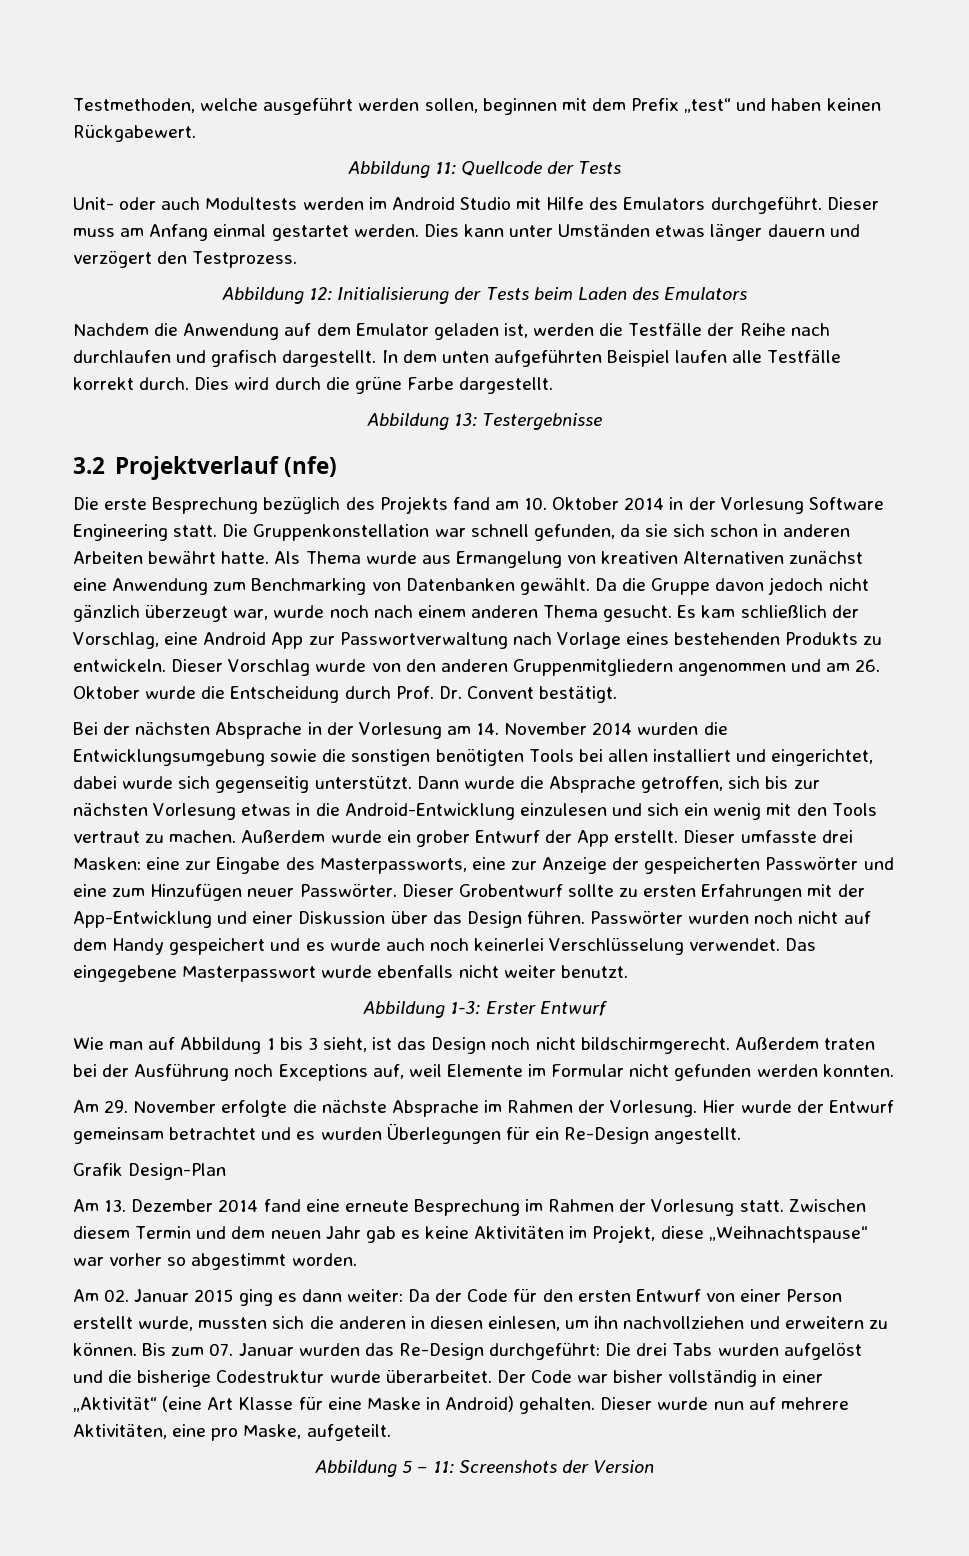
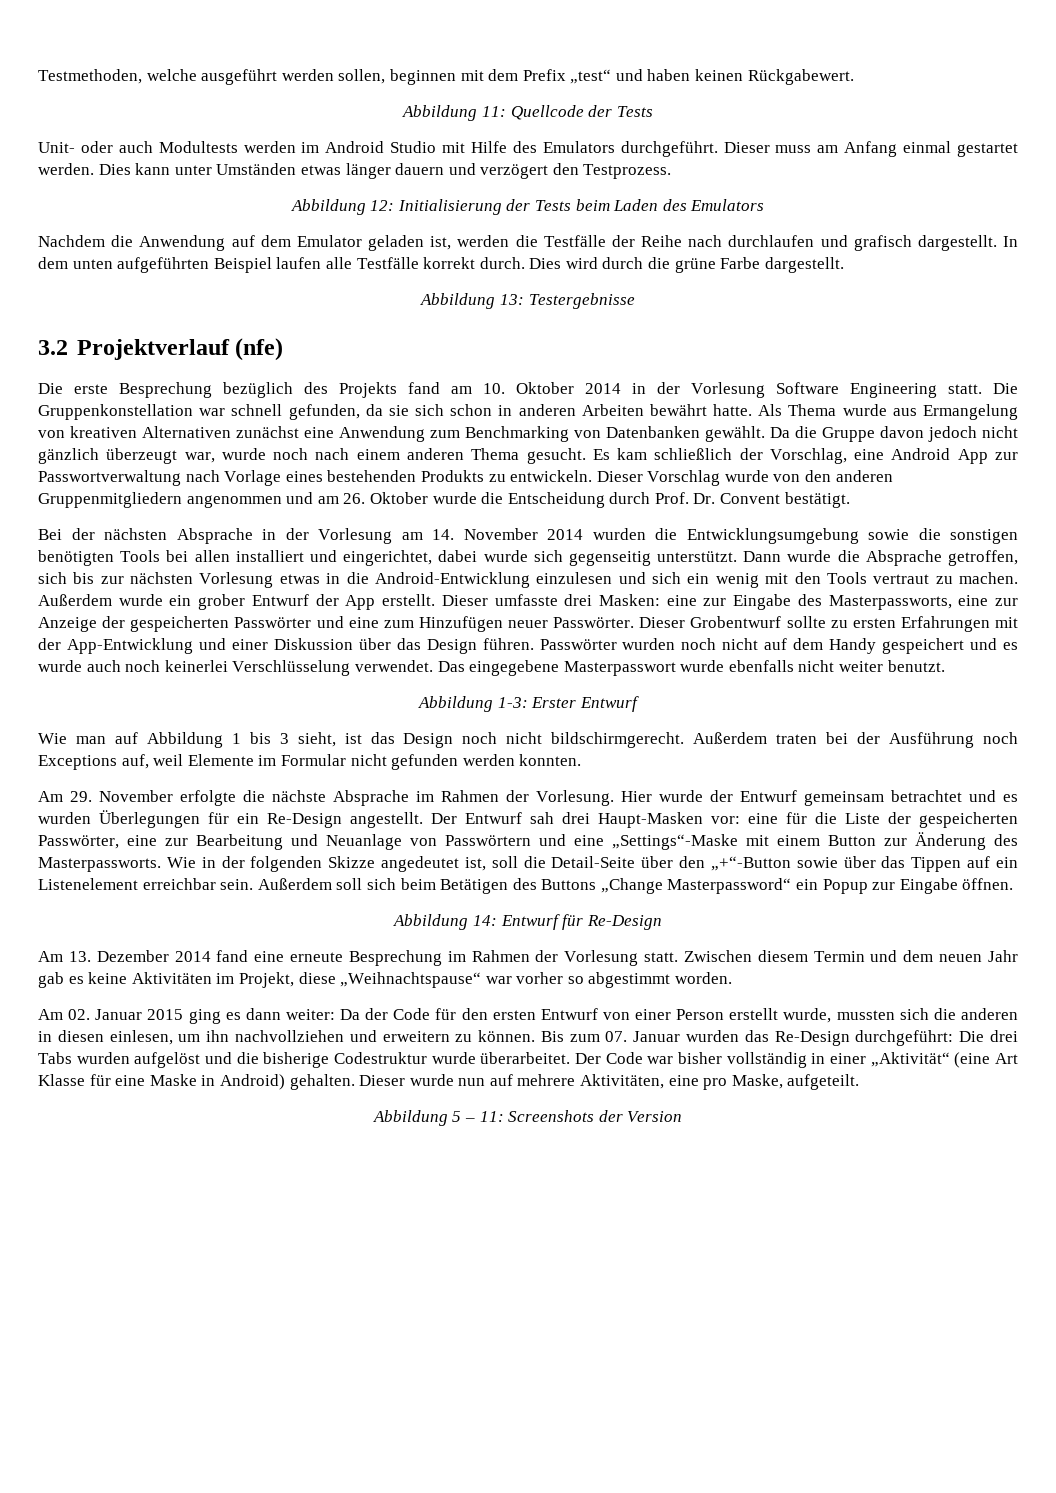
[73,1163,227,1180] // Grafik Design-Plan -> [431,812,1018,828] [38,832,1018,850] [38,856,1019,872] [38,878,1014,894] [393,914,662,930] Der Entwurf sah drei Haupt-Masken vor: eine für die Liste der gespeicherten Passwörter, eine zur Bearbeitung und Neuanlage von Passwörtern und eine „Settings“-Maske mit einem Button zur Änderung des Masterpassworts. Wie in der folgenden Skizze angedeutet ist, soll die Detail-Seite über den „+“-Button sowie über das Tippen auf ein Listenelement erreichbar sein. Außerdem soll sich beim Betätigen des Buttons „Change Masterpassword“ ein Popup zur Eingabe öffnen. // Abbildung 14: Entwurf für Re-Design

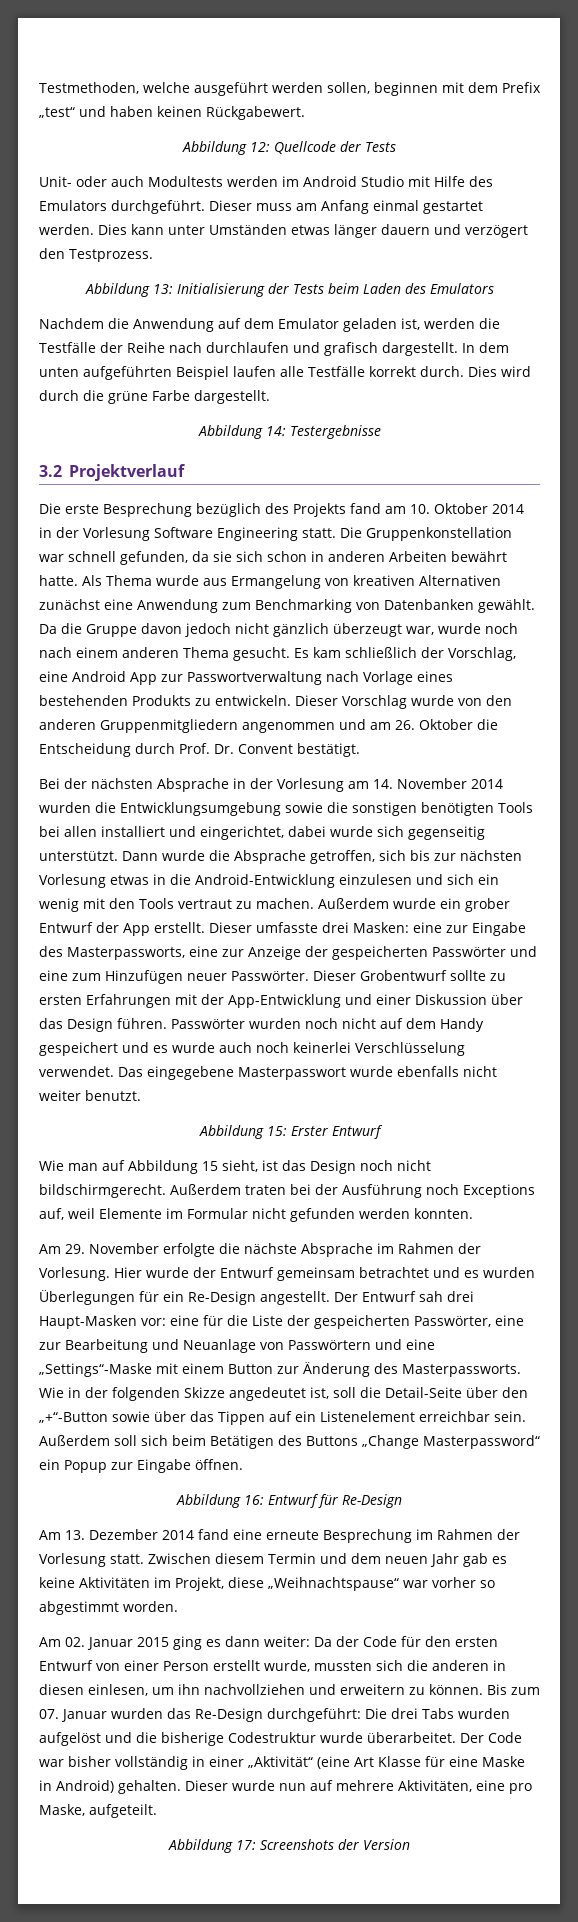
[481,106,506,117] 11: -> [250,142,271,152] 12:
[370,200,395,211] 12: -> [152,284,173,294] 13:
[499,294,524,305] 13: -> [265,426,286,436] 14:
[234,338,283,361] (nfe) -> (185, 472) none
[432,492,477,504] wurde -> (473, 724) none
[497,697,528,708] 1-3: -> [266,1126,287,1136] 15:
[231,732,289,744] 1 bis 3 -> [202,1161,218,1171] 15
[472,915,497,926] 14: -> [244,1495,264,1505] 16:
[452,1111,504,1122] 5 – 11: -> [236,1840,256,1850] 17:

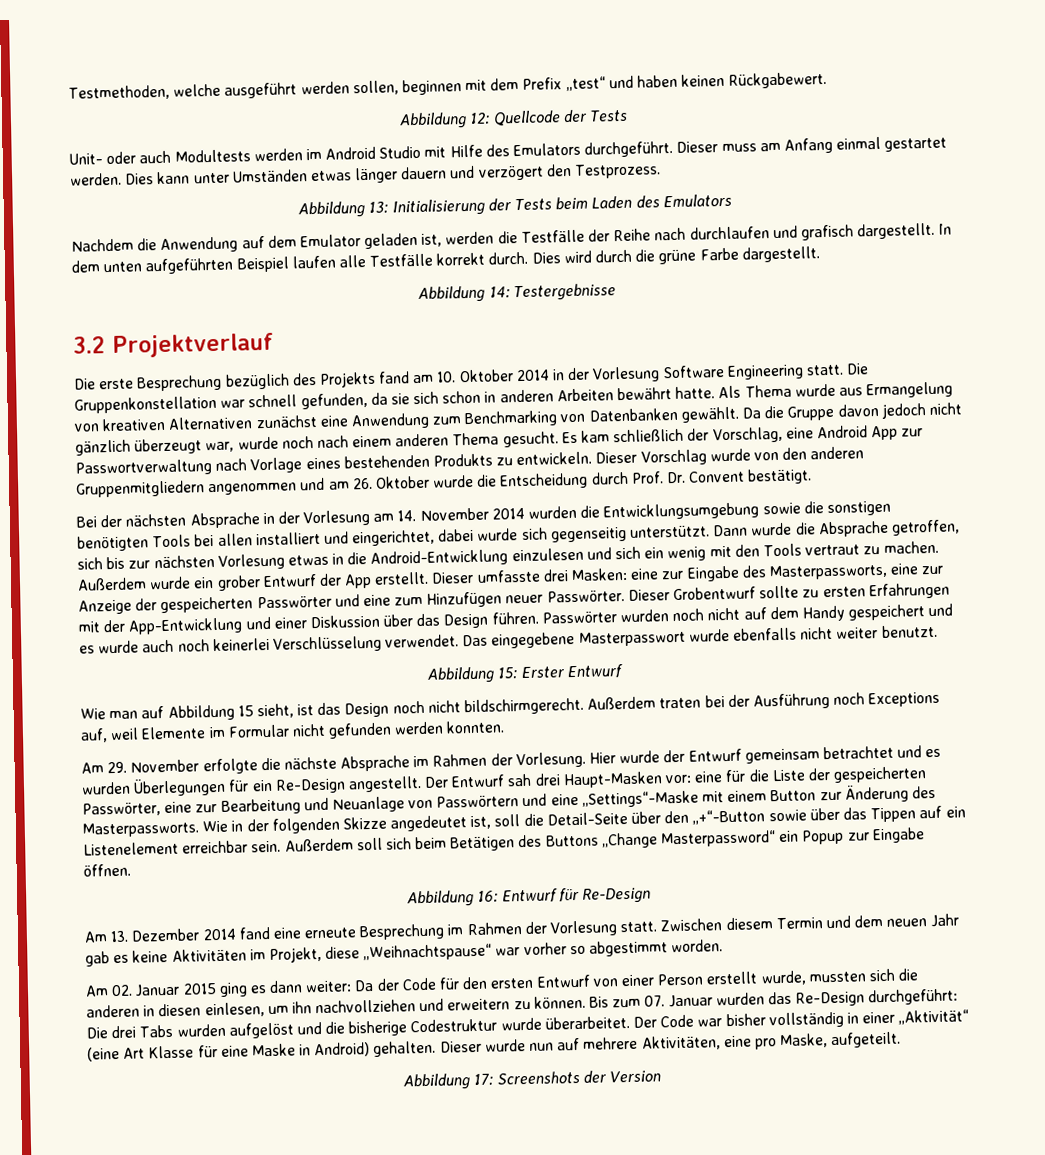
(473, 724) none -> [432,474,475,488] wurde

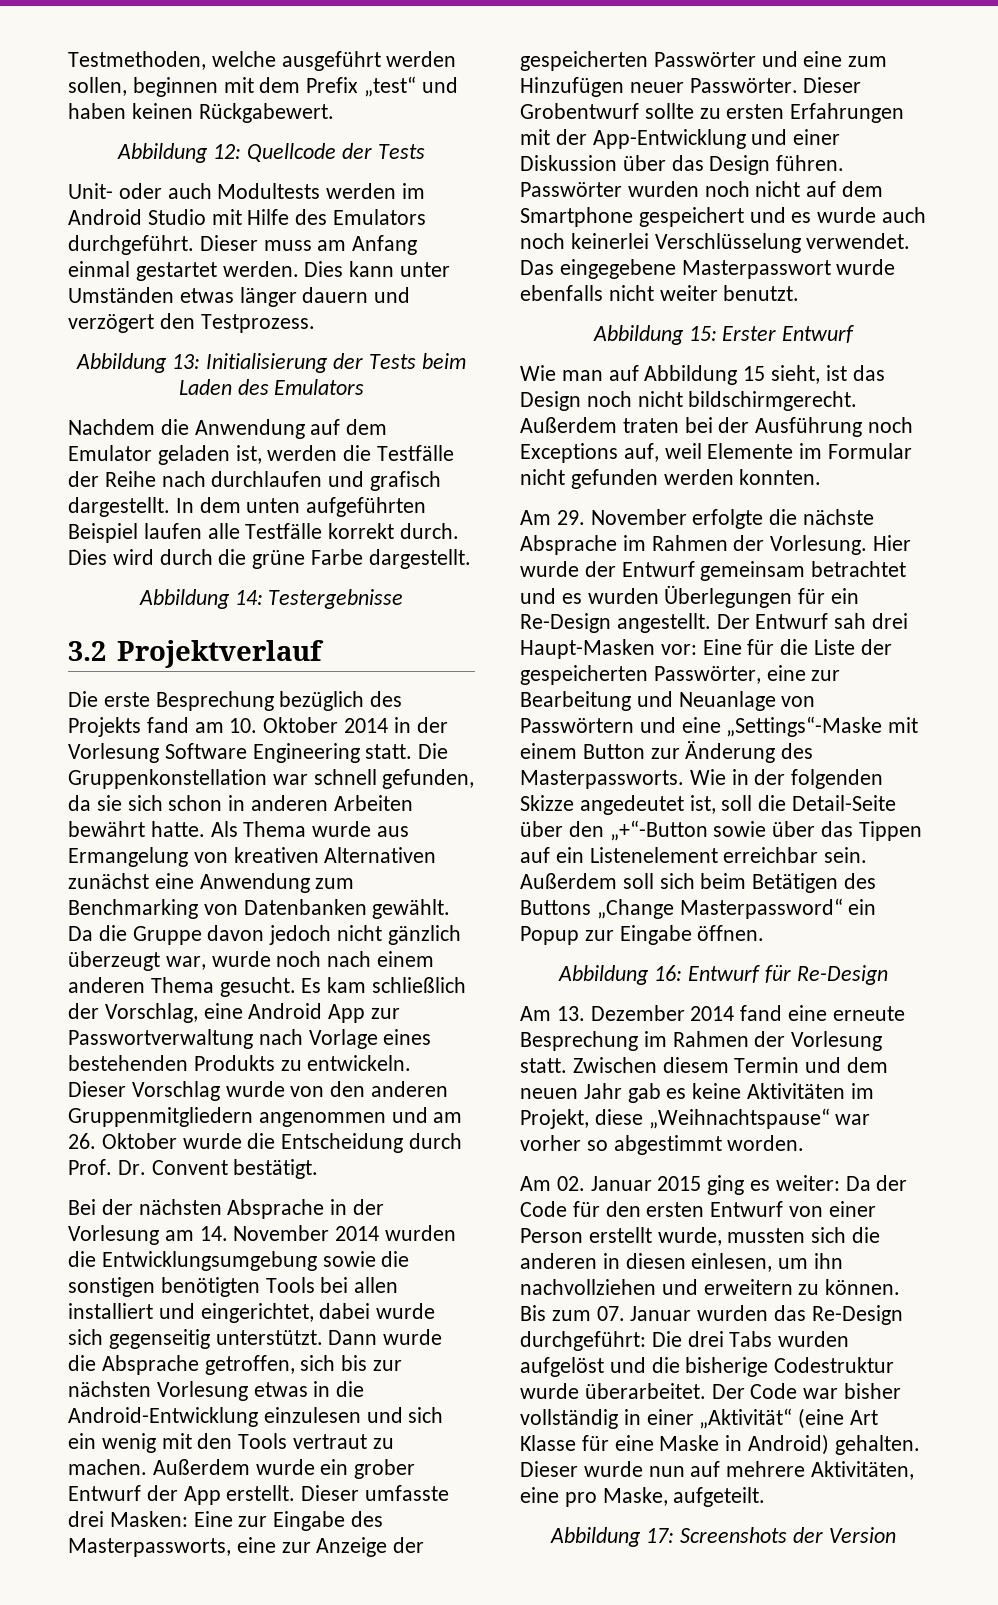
[630,568,660,580] eine -> [193,1511,233,1527] Eine
[801,605,845,622] Handy -> [520,207,633,227] Smartphone
[694,771,724,783] eine -> [702,639,742,655] Eine
[269,980,304,994] dann -> (771, 1185) none

